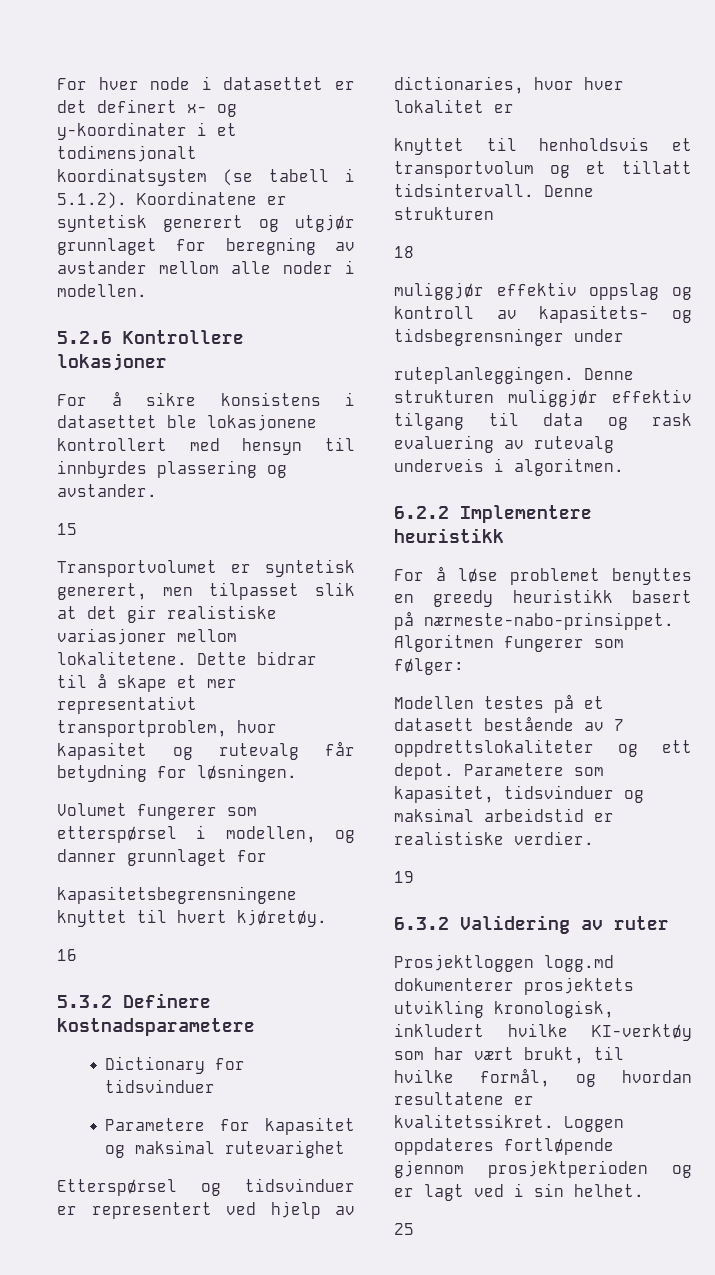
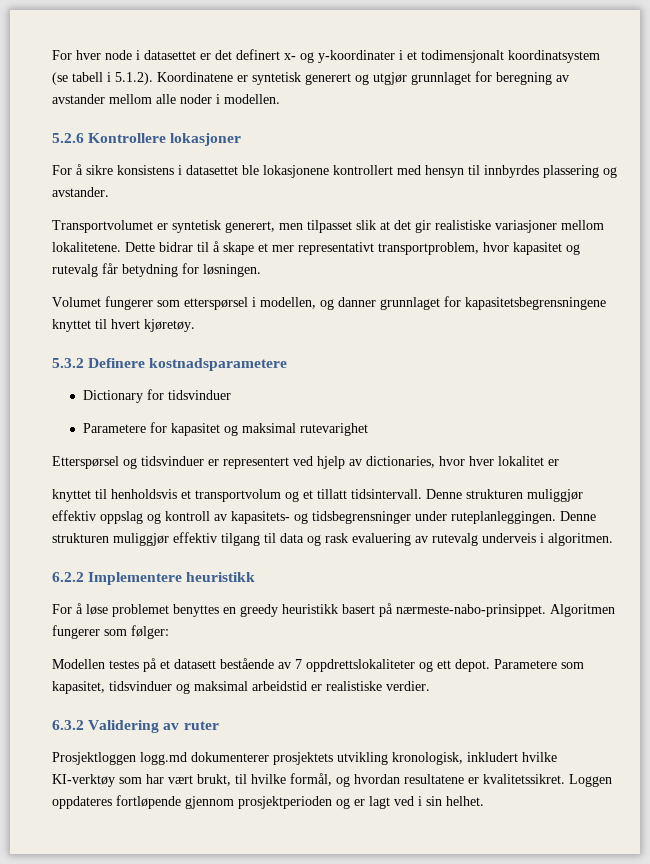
[57,523,77,535] // 15 -> (109, 192) none
(267, 856) // -> (461, 301) none
[57,949,77,961] // 16 -> (195, 325) none
[394,246,414,258] // 18 // -> (523, 494) none
(624, 335) // -> (447, 516) none
[394,871,414,883] // 19 -> (430, 686) none
[394,1223,414,1235] // 25 -> (484, 801) none

